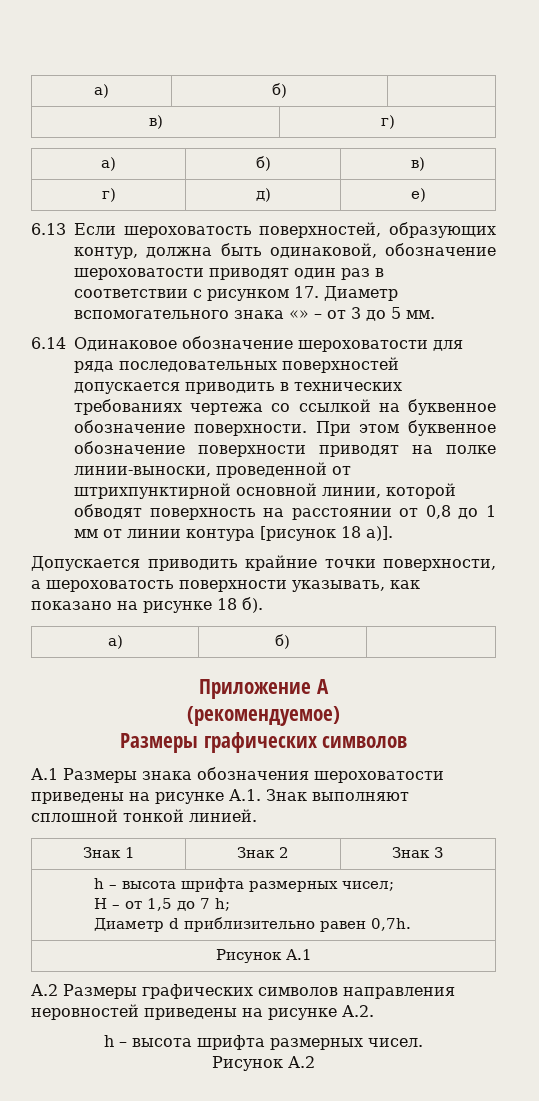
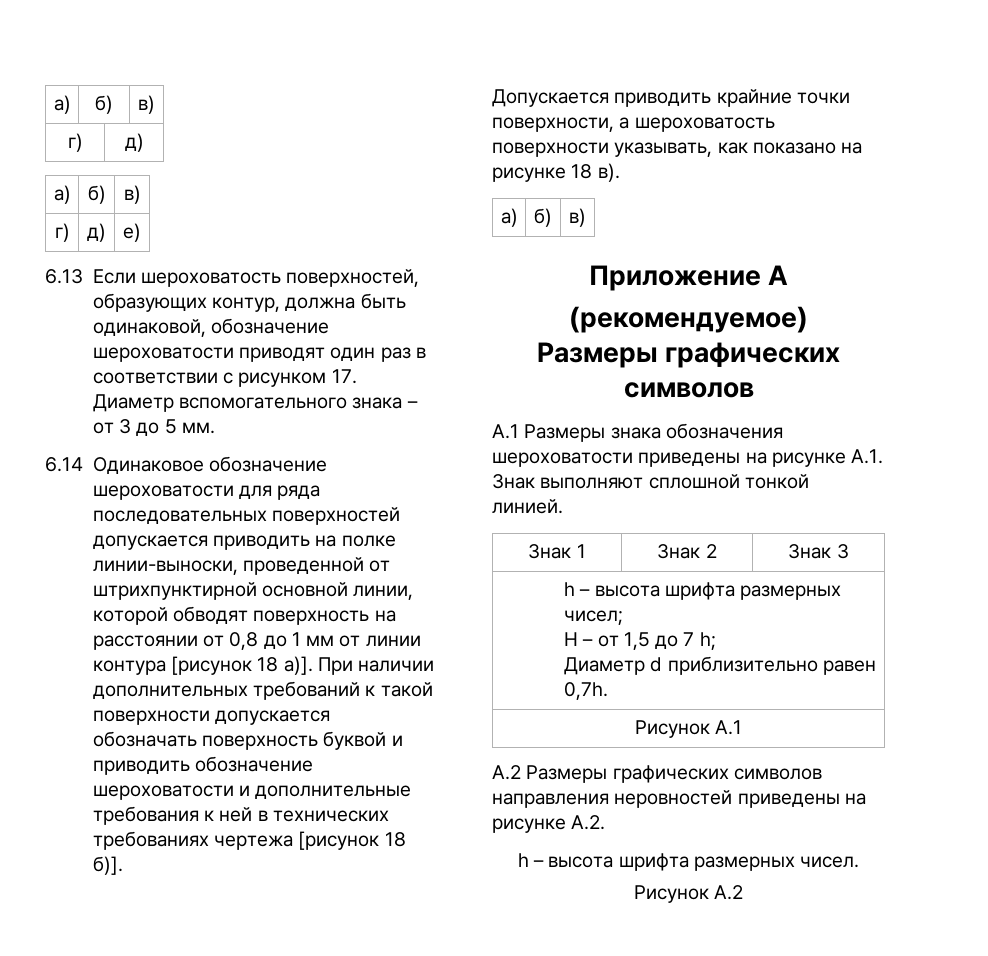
[94,84,109,98] [272,83,287,98] [148,115,163,129] [380,115,395,129] а) | б) | // в) | г) -> [53,95,71,114] [95,95,113,114] [138,95,155,114] [67,133,83,152] [124,133,144,152] а) | б) | в) // г) | д)
[289,310,309,319] «» -> (403, 403) none
[280,382,402,391] [74,399,496,415] [74,420,496,436] [74,441,399,457] в технических требованиях чертежа со ссылкой на буквенное обозначение поверхности. При этом буквенное обозначение поверхности приводят -> (311, 542) none
(393, 533) none -> [317,657,435,675] [92,681,433,700] [92,710,331,725] [92,731,403,750] [92,756,314,775] [92,785,412,800] [92,806,389,825] [92,831,406,850] [92,856,123,875] При наличии дополнительных требований к такой поверхности допускается обозначать поверхность буквой и приводить обозначение шероховатости и дополнительные требования к ней в технических требованиях чертежа [рисунок 18 б)].
[242,597,263,613] [107,635,123,649] [275,634,290,649] б). // а) | б) | -> [597,163,620,182] [500,208,518,227] [534,208,552,227] [569,208,586,227] в). // а) | б) | в)

